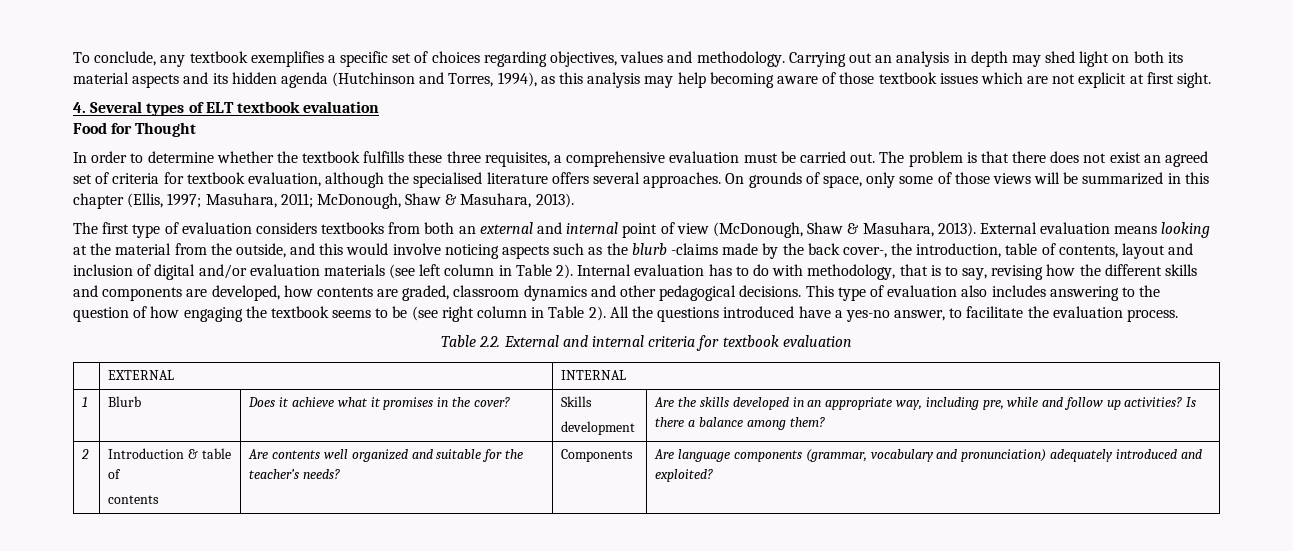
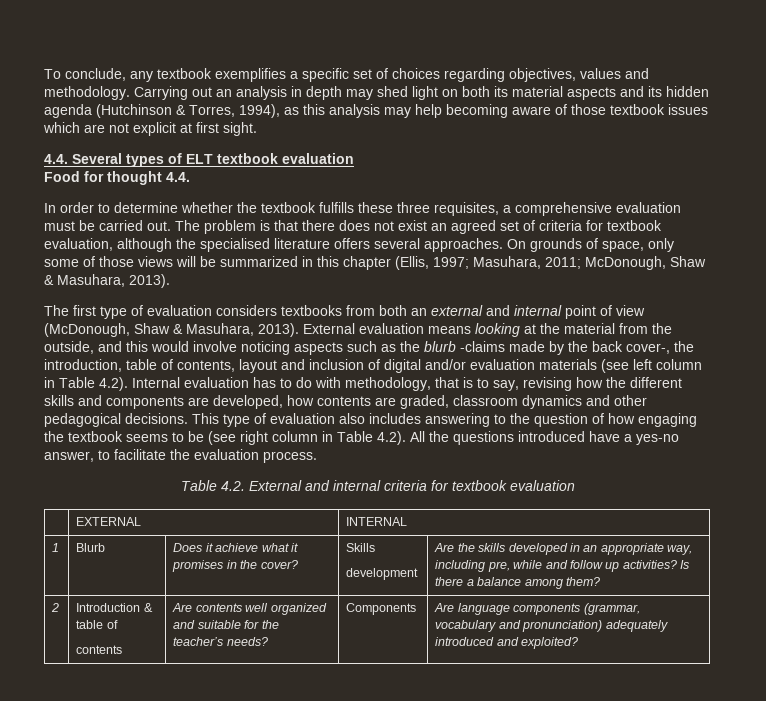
[419,72,445,84] and -> [176,105,186,115] &
[73,102,86,113] 4. -> [44,154,68,164] 4.4.
[135,122,197,137] Thought -> [107,171,190,185] thought 4.4.
[556,264,574,279] 2). -> [99,377,128,391] 4.2).
[588,306,606,321] 2). -> [377,431,406,445] 4.2).
[479,336,501,347] 2.2. -> [220,481,245,491] 4.2.

